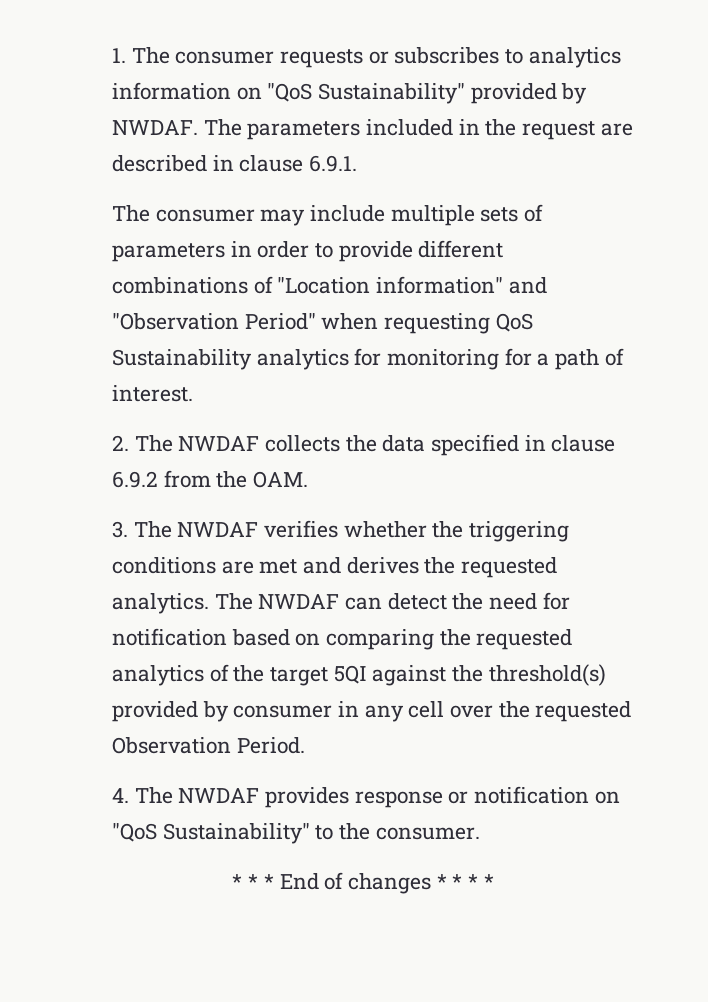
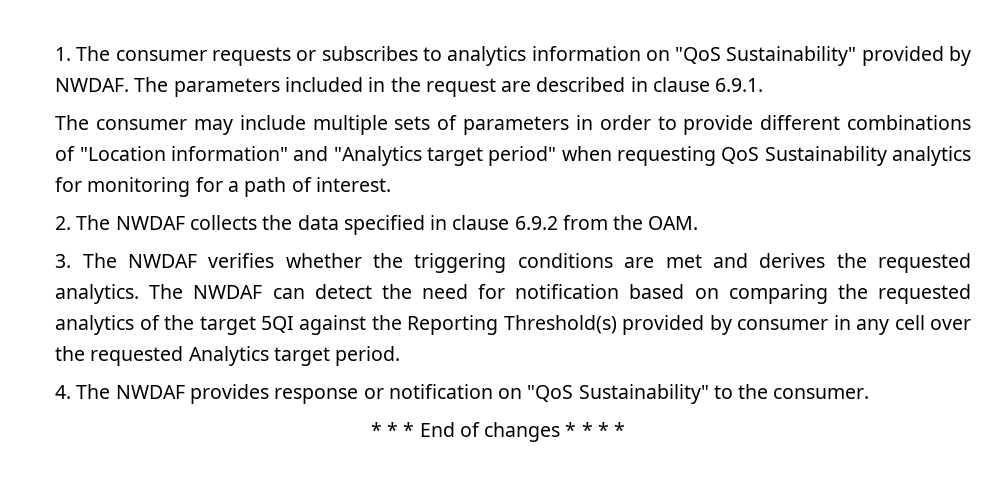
[111,313,316,330] "Observation Period" -> [333,146,557,166] "Analytics target period"
[488,664,606,686] threshold(s) -> [407,315,617,335] Reporting Threshold(s)
[111,737,305,754] Observation Period. -> [188,346,401,366] Analytics target period.

